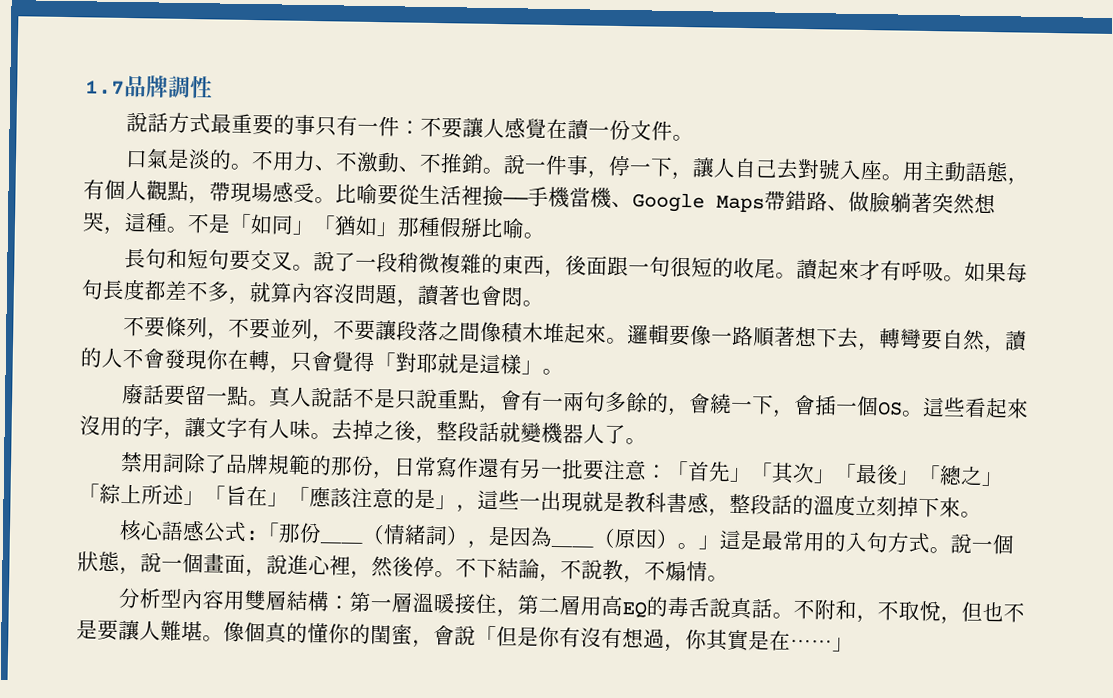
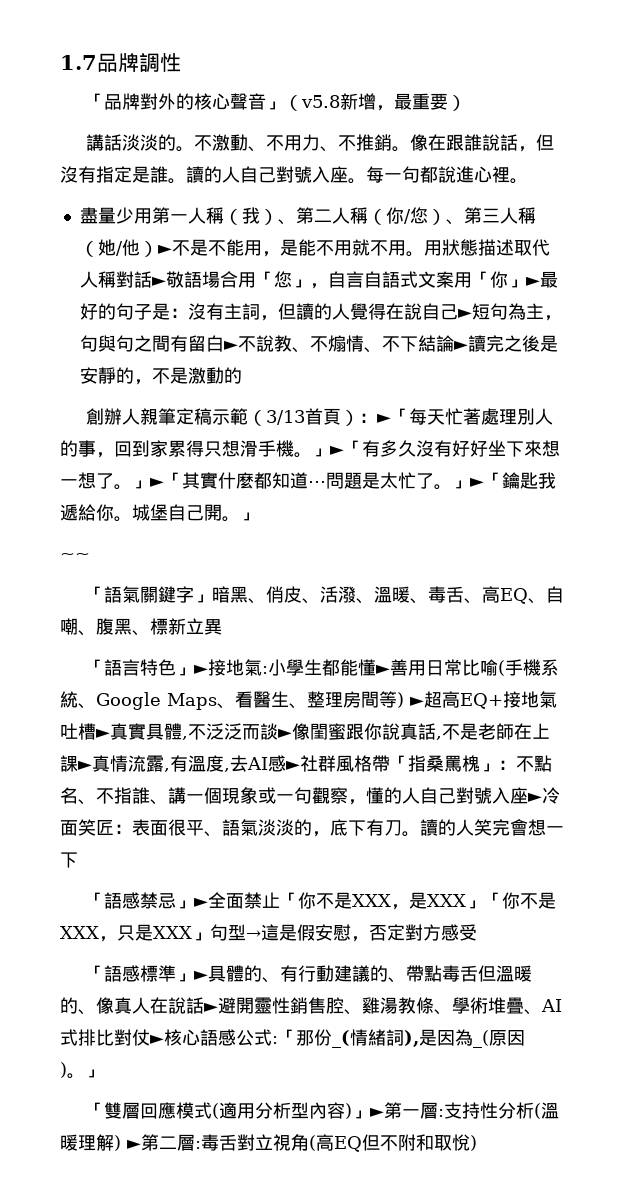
[126,111,695,142] [125,148,1030,186] [83,179,996,215] [82,211,545,239] [124,247,1029,283] [81,278,544,308] [123,315,1029,354] [80,347,564,376] [122,383,1030,419] [79,415,647,445] [120,451,1005,487] [78,483,982,518] 說話方式最重要的事只有一件：不要讓人感覺在讀一份文件。 // 口氣是淡的。不用力、不激動、不推銷。說一件事，停一下，讓人自己去對號入座。用主動語態，有個人觀點，帶現場感受。比喻要從生活裡撿——手機當機、Google Maps帶錯路、做臉躺著突然想哭，這種。不是「如同」「猶如」那種假掰比喻。 // 長句和短句要交叉。說了一段稍微複雜的東西，後面跟一句很短的收尾。讀起來才有呼吸。如果每句長度都差不多，就算內容沒問題，讀著也會悶。 // 不要條列，不要並列，不要讓段落之間像積木堆起來。邏輯要像一路順著想下去，轉彎要自然，讀的人不會發現你在轉，只會覺得「對耶就是這樣」。 // 廢話要留一點。真人說話不是只說重點，會有一兩句多餘的，會繞一下，會插一個OS。這些看起來沒用的字，讓文字有人味。去掉之後，整段話就變機器人了。 // 禁用詞除了品牌規範的那份，日常寫作還有另一批要注意：「首先」「其次」「最後」「總之」「綜上所述」「旨在」「應該注意的是」，這些一出現就是教科書感，整段話的溫度立刻掉下來。 // -> [85,93,466,111] [85,134,554,152] [60,166,528,184] [79,207,536,225] [79,239,550,257] [79,271,558,289] [79,303,562,321] [79,335,558,353] [79,367,242,385] [85,408,553,426] [60,440,560,458] [60,472,556,490] [60,504,258,522] [60,552,90,560] [85,586,564,604] [60,618,222,636] [85,659,559,676] [60,691,557,710] [60,723,550,740] [60,755,552,772] [60,787,560,805] [60,819,564,837] [60,852,78,868] [85,892,556,910] [60,924,477,942] [85,965,532,983] [60,997,562,1015] [60,1029,164,1046] 「品牌對外的核心聲音」（v5.8新增，最重要） // 講話淡淡的。不激動、不用力、不推銷。像在跟誰說話，但沒有指定是誰。讀的人自己對號入座。每一句都說進心裡。 // 盡量少用第一人稱（我）、第二人稱（你/您）、第三人稱（她/他）►不是不能用，是能不用就不用。用狀態描述取代人稱對話►敬語場合用「您」，自言自語式文案用「你」►最好的句子是：沒有主詞，但讀的人覺得在說自己►短句為主，句與句之間有留白►不說教、不煽情、不下結論►讀完之後是安靜的，不是激動的 // 創辦人親筆定稿示範（3/13首頁）：►「每天忙著處理別人的事，回到家累得只想滑手機。」►「有多久沒有好好坐下來想一想了。」►「其實什麼都知道⋯問題是太忙了。」►「鑰匙我遞給你。城堡自己開。」 // ~~ // 「語氣關鍵字」暗黑、俏皮、活潑、溫暖、毒舌、高EQ、自嘲、腹黑、標新立異 // 「語言特色」►接地氣:小學生都能懂►善用日常比喻(手機系統、Google Maps、看醫生、整理房間等) ►超高EQ+接地氣吐槽►真實具體,不泛泛而談►像閨蜜跟你說真話,不是老師在上課►真情流露,有溫度,去AI感►社群風格帶「指桑罵槐」：不點名、不指誰、講一個現象或一句觀察，懂的人自己對號入座►冷面笑匠：表面很平、語氣淡淡的，底下有刀。讀的人笑完會想一下 // 「語感禁忌」►全面禁止「你不是XXX，是XXX」「你不是XXX，只是XXX」句型→這是假安慰，否定對方感受 // 「語感標準」►具體的、有行動建議的、帶點毒舌但溫暖的、像真人在說話►避開靈性銷售腔、雞湯教條、學術堆疊、AI式排比對仗►
[320,523,1016,555] [77,551,729,584] [118,587,1026,625] [76,619,854,653] ＿＿（情緒詞），是因為＿＿（原因）。」這是最常用的入句方式。說一個狀態，說一個畫面，說進心裡，然後停。不下結論，不說教，不煽情。 // 分析型內容用雙層結構：第一層溫暖接住，第二層用高EQ的毒舌說真話。不附和，不取悅，但也不是要讓人難堪。像個真的懂你的閨蜜，會說「但是你有沒有想過，你其實是在⋯⋯」 -> [332,1029,525,1048] [60,1062,103,1079] [85,1102,559,1119] [60,1134,477,1152] _(情緒詞),是因為_(原因)。」 // 「雙層回應模式(適用分析型內容)」►第一層:支持性分析(溫暖理解) ►第二層:毒舌對立視角(高EQ但不附和取悅)

